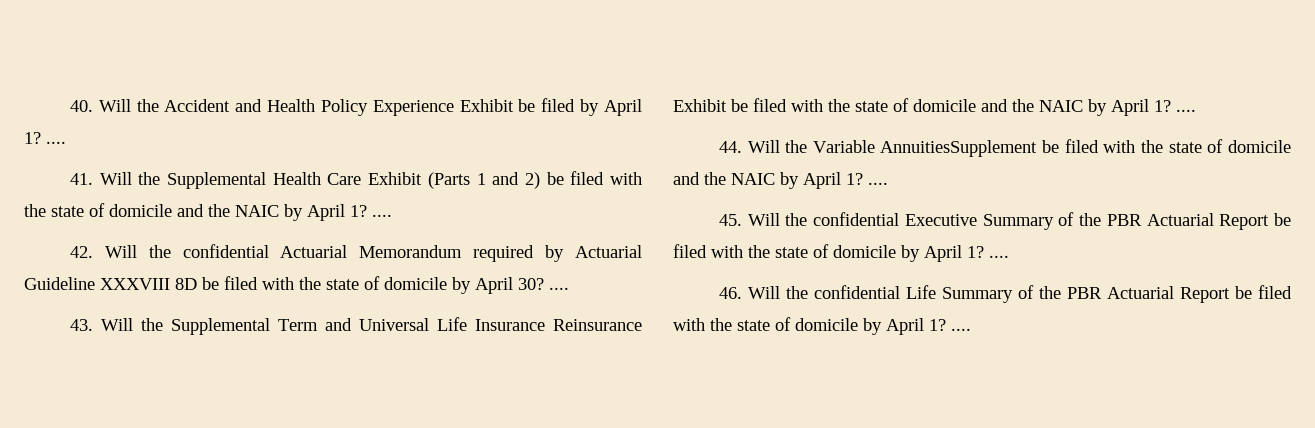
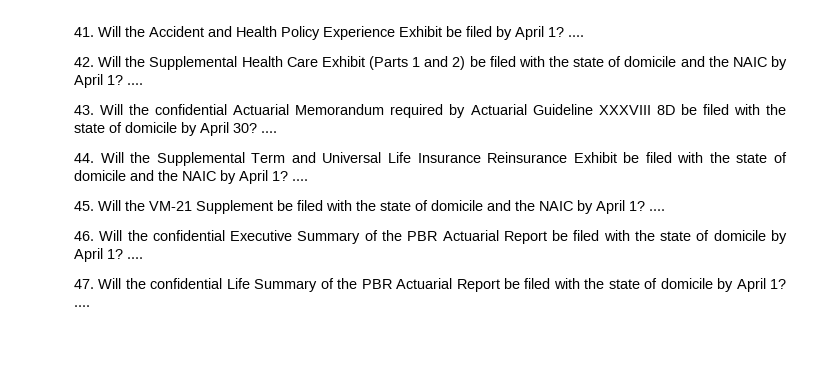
[69,100,93,112] 40. -> [74,27,94,37] 41.
[69,173,93,185] 41. -> [74,57,94,67] 42.
[69,246,93,258] 42. -> [74,105,94,115] 43.
[69,319,93,331] 43. -> [74,153,94,163] 44.
[718,140,1038,157] 44. Will the Variable AnnuitiesSupplement -> [74,200,273,214] 45. Will the VM-21 Supplement
[718,214,742,226] 45. -> [74,231,94,241] 46.
[718,287,742,299] 46. -> [74,279,94,289] 47.

